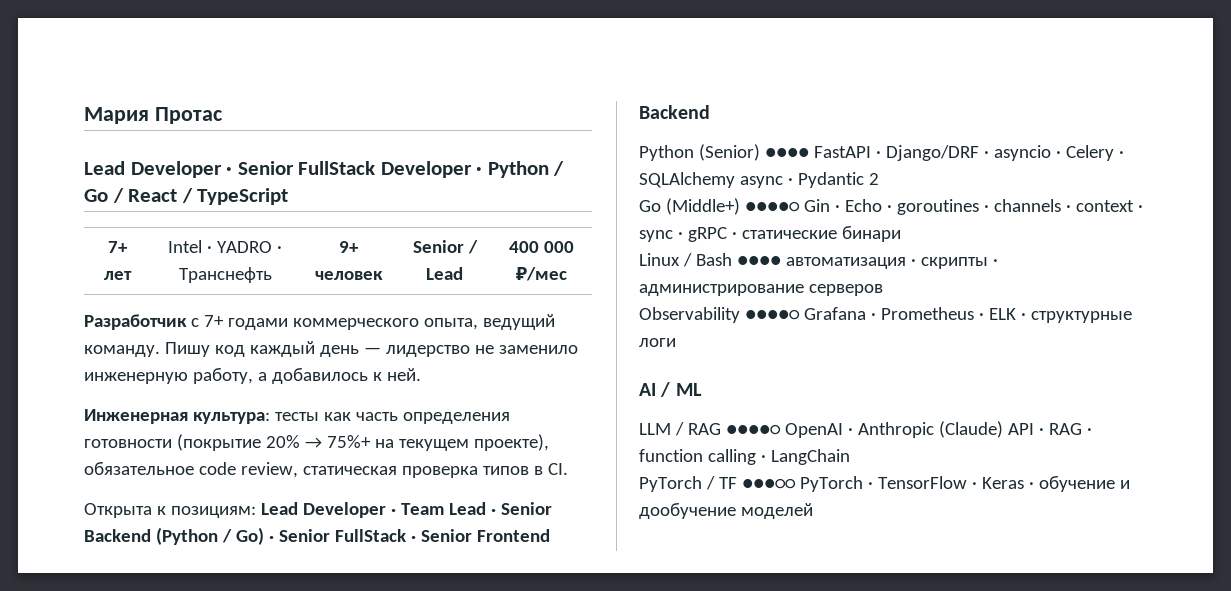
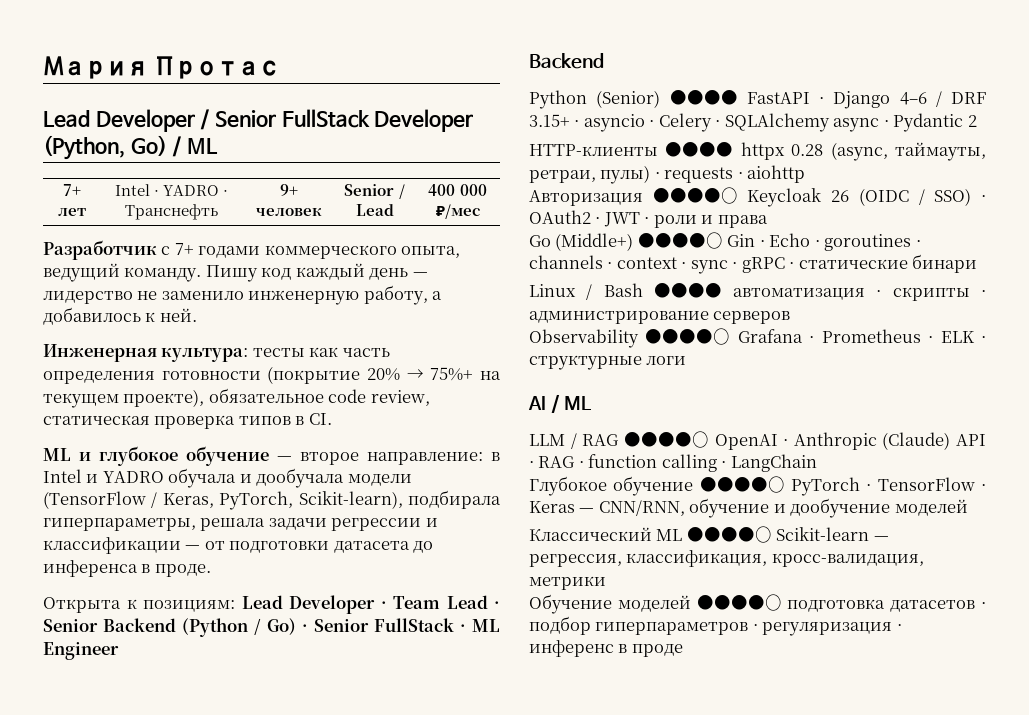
[226,167,233,175] · -> [200,109,210,130] /
[476,161,565,178] [84,188,289,205] · Python / Go / React / TypeScript -> [43,135,219,160] (Python, Go) / ML
(568, 469) none -> [43,446,500,466] [43,468,412,488] [43,490,501,510] [43,518,438,531] [43,537,434,554] [43,560,211,577] // ML и глубокое обучение — второе направление: в Intel и YADRO обучала и дообучала модели (TensorFlow / Keras, PyTorch, Scikit-learn), подбирала гиперпараметры, решала задачи регрессии и классификации — от подготовки датасета до инференса в проде.
[420,529,550,542] Senior Frontend -> [472,619,500,632] [43,642,119,660] ML Engineer
[885,145,979,161] Django/DRF -> [833,91,986,109] [529,114,570,127] Django 4–6 / DRF 3.15+
(879, 179) none -> [529,142,986,161] [529,165,806,184] [529,187,986,207] [529,210,768,228] // HTTP-клиенты ●●●● httpx 0.28 (async, таймауты, ретраи, пулы) · requests · aiohttp // Авторизация ●●●●○ Keycloak 26 (OIDC / SSO) · OAuth2 · JWT · роли и права
[639,476,796,492] PyTorch / TF ●●●○○ -> [529,476,785,496] Глубокое обучение ●●●●○
[1028,482,1034,489] · -> [579,500,685,516] — CNN/RNN,
(813, 511) none -> [529,526,889,543] [529,550,924,567] [529,576,606,590] [529,594,986,614] [529,616,902,636] [529,640,683,657] // Классический ML ●●●●○ Scikit-learn — регрессия, классификация, кросс-валидация, метрики // Обучение моделей ●●●●○ подготовка датасетов · подбор гиперпараметров · регуляризация · инференс в проде

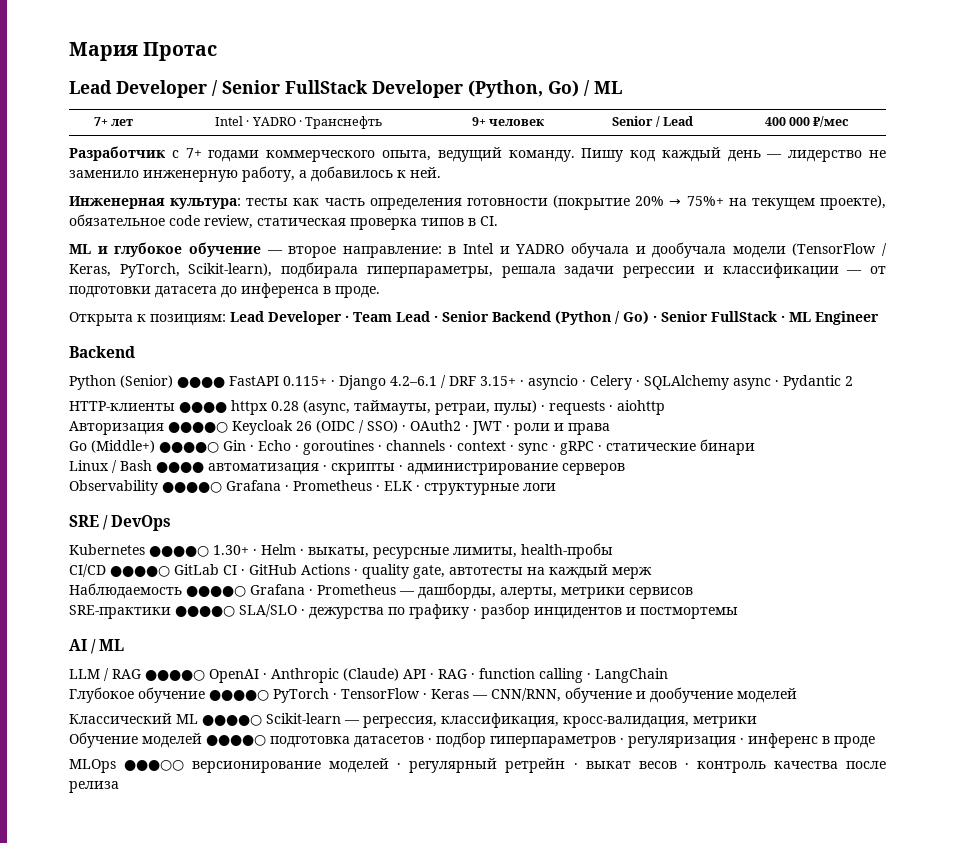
(810, 98) none -> [283,376,327,386] 0.115+
[899,92,927,105] 4–6 -> [390,376,437,386] 4.2–6.1
(687, 360) none -> [69,515,172,531] [69,543,613,559] [69,564,652,579] [69,583,693,599] [69,603,738,619] // SRE / DevOps // Kubernetes ●●●●○ 1.30+ · Helm · выкаты, ресурсные лимиты, health-пробы // CI/CD ●●●●○ GitLab CI · GitHub Actions · quality gate, автотесты на каждый мерж // Наблюдаемость ●●●●○ Grafana · Prometheus — дашборды, алерты, метрики сервисов // SRE-практики ●●●●○ SLA/SLO · дежурства по графику · разбор инцидентов и постмортемы
(683, 650) none -> [69,758,887,773] [69,781,119,793] // MLOps ●●●○○ версионирование моделей · регулярный ретрейн · выкат весов · контроль качества после релиза

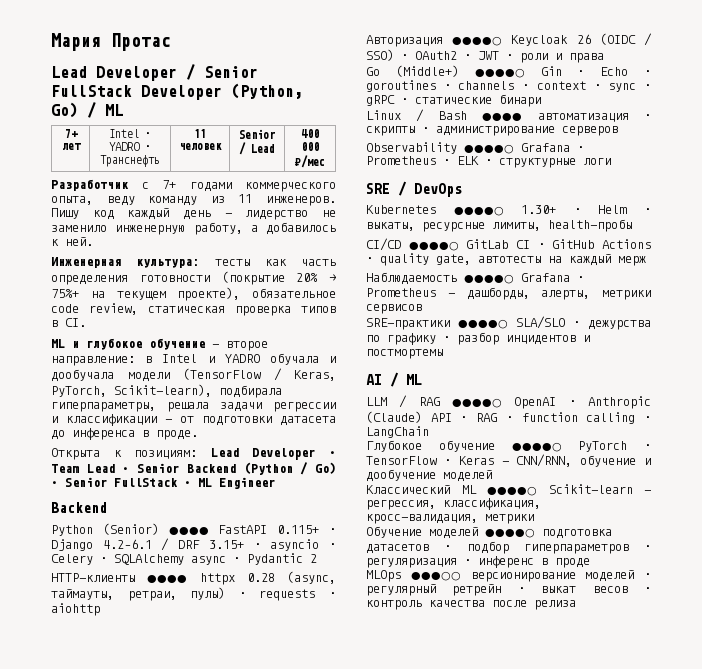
[471,117,486,126] 9+ -> [194,129,206,138] 11
[437,147,575,162] ведущий команду. -> [106,194,336,206] веду команду из 11 инженеров.

